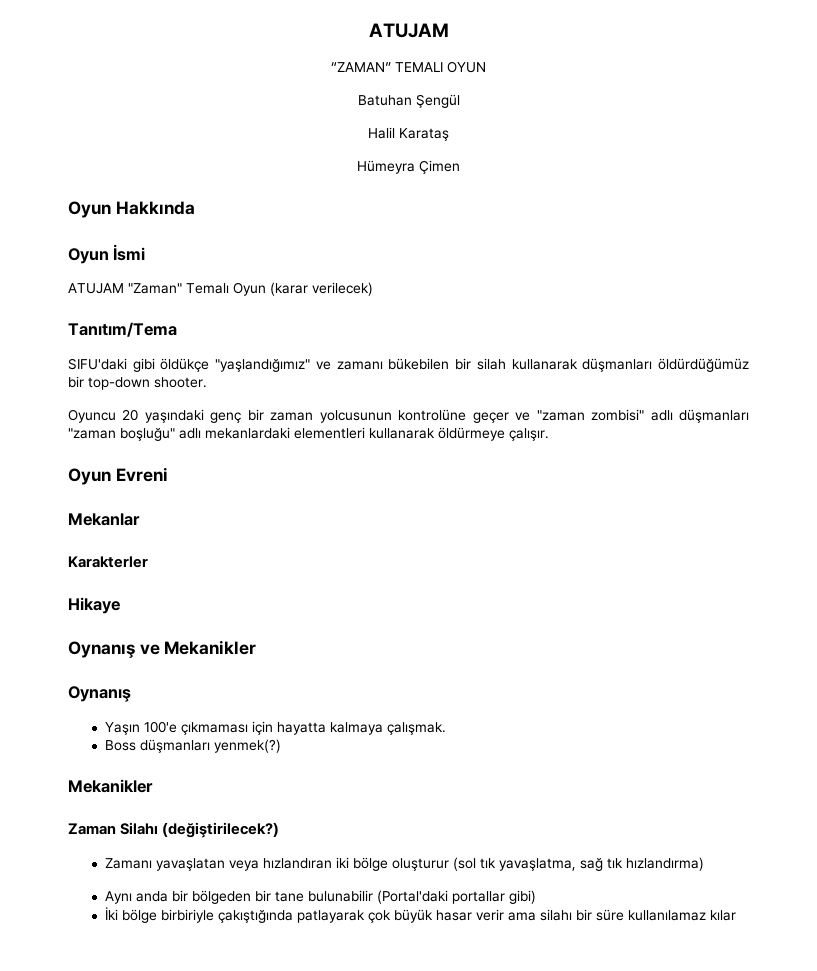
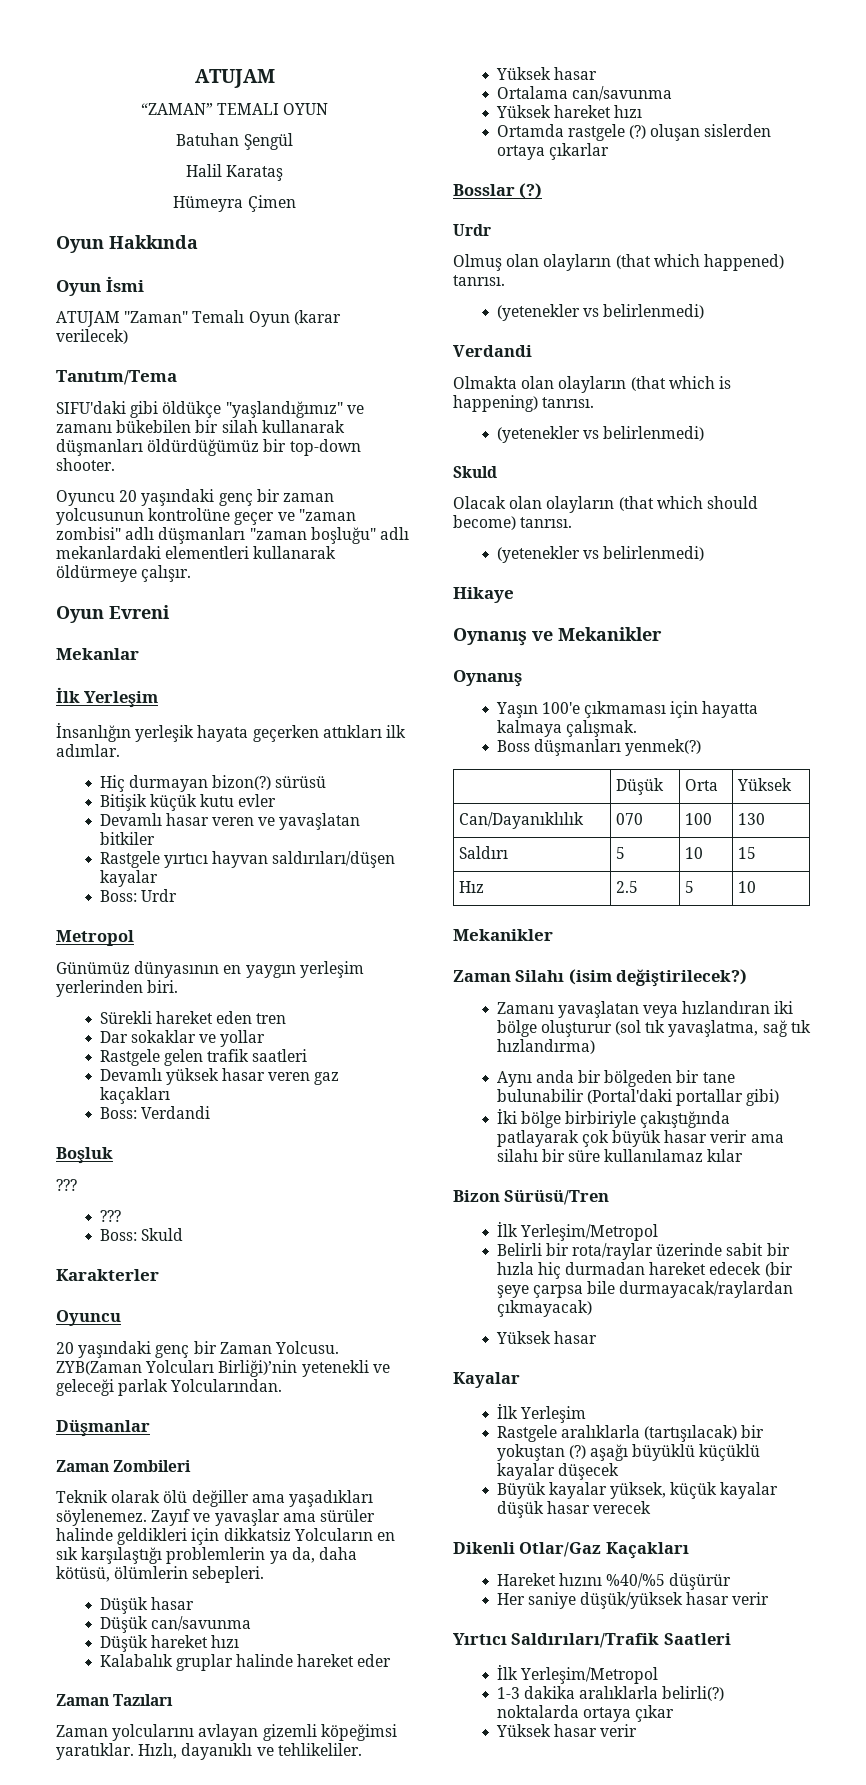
[68,556,148,568] Karakterler -> [56,687,159,708] [56,722,406,742] [56,744,120,757] [99,775,327,792] [99,794,277,811] [99,813,361,830] [99,832,155,845] [99,851,396,868] [99,870,158,887] [99,889,177,902] [56,930,134,946] [56,961,364,978] [56,980,179,997] [99,1011,287,1024] [99,1030,266,1047] [99,1049,308,1066] [99,1068,340,1085] [99,1087,170,1104] [99,1106,210,1119] [56,1147,113,1164] [56,1179,77,1191] [99,1210,121,1222] [99,1228,183,1241] [56,1269,159,1281] [56,1310,121,1326] [56,1341,339,1358] [56,1360,390,1377] [56,1379,283,1396] [56,1419,150,1437] [56,1460,192,1472] [56,1490,373,1507] [56,1509,375,1526] [56,1528,395,1545] [56,1547,357,1564] [56,1566,265,1583] [99,1597,194,1614] [99,1616,251,1633] [99,1635,239,1652] [99,1654,392,1671] [56,1694,174,1706] [56,1724,397,1741] [56,1743,362,1760] [495,67,597,80] [496,86,672,101] [495,105,642,118] [496,124,772,141] [496,143,609,160] [453,183,543,199] [453,224,491,236] [453,254,784,271] [453,275,505,286] [496,304,704,321] [453,345,532,357] [453,376,731,393] [453,395,595,412] [496,426,704,443] [453,466,497,478] [453,496,758,513] [453,515,573,530] [496,546,704,563] İlk Yerleşim // İnsanlığın yerleşik hayata geçerken attıkları ilk adımlar. // Hiç durmayan bizon(?) sürüsü // Bitişik küçük kutu evler // Devamlı hasar veren ve yavaşlatan bitkiler // Rastgele yırtıcı hayvan saldırıları/düşen kayalar // Boss: Urdr // Metropol // Günümüz dünyasının en yaygın yerleşim yerlerinden biri. // Sürekli hareket eden tren // Dar sokaklar ve yollar // Rastgele gelen trafik saatleri // Devamlı yüksek hasar veren gaz kaçakları // Boss: Verdandi // Boşluk // ??? // ??? // Boss: Skuld // Karakterler // Oyuncu // 20 yaşındaki genç bir Zaman Yolcusu. ZYB(Zaman Yolcuları Birliği)’nin yetenekli ve geleceği parlak Yolcularından. // Düşmanlar // Zaman Zombileri // Teknik olarak ölü değiller ama yaşadıkları söylenemez. Zayıf ve yavaşlar ama sürüler halinde geldikleri için dikkatsiz Yolcuların en sık karşılaştığı problemlerin ya da, daha kötüsü, ölümlerin sebepleri. // Düşük hasar // Düşük can/savunma // Düşük hareket hızı // Kalabalık gruplar halinde hareket eder // Zaman Tazıları // Zaman yolcularını avlayan gizemli köpeğimsi yaratıklar. Hızlı, dayanıklı ve tehlikeliler. // Yüksek hasar // Ortalama can/savunma // Yüksek hareket hızı // Ortamda rastgele (?) oluşan sislerden ortaya çıkarlar // Bosslar (?) // Urdr // Olmuş olan olayların (that which happened) tanrısı. // (yetenekler vs belirlenmedi) // Verdandi // Olmakta olan olayların (that which is happening) tanrısı. // (yetenekler vs belirlenmedi) // Skuld // Olacak olan olayların (that which should become) tanrısı. // (yetenekler vs belirlenmedi)
(282, 746) none -> [616,778,665,795] [685,779,719,791] [737,778,793,791] [459,812,585,829] [616,813,644,825] [685,813,713,825] [738,813,766,825] [459,846,509,859] [616,847,626,859] [685,847,704,859] [738,847,757,859] [459,881,485,893] [616,881,639,893] [685,881,695,893] [738,881,757,893] // | Düşük | Orta | Yüksek // Can/Dayanıklılık | 070 | 100 | 130 // Saldırı | 5 | 10 | 15 // Hız | 2.5 | 5 | 10
[162,822,280,838] (değiştirilecek?) -> [568,969,748,987] (isim değiştirilecek?)
(737, 915) none -> [453,1189,610,1205] [496,1221,658,1241] [496,1243,790,1260] [496,1262,793,1279] [496,1281,794,1298] [496,1300,592,1317] [495,1331,597,1344] [453,1372,520,1388] [496,1403,586,1423] [496,1425,765,1442] [496,1444,761,1461] [496,1463,619,1480] [496,1482,779,1499] [496,1501,651,1518] [453,1542,689,1559] [496,1573,732,1590] [496,1592,770,1609] [453,1633,731,1648] [496,1664,658,1684] [496,1686,725,1701] [496,1705,674,1722] [495,1724,637,1737] // Bizon Sürüsü/Tren // İlk Yerleşim/Metropol // Belirli bir rota/raylar üzerinde sabit bir hızla hiç durmadan hareket edecek (bir şeye çarpsa bile durmayacak/raylardan çıkmayacak) // Yüksek hasar // Kayalar // İlk Yerleşim // Rastgele aralıklarla (tartışılacak) bir yokuştan (?) aşağı büyüklü küçüklü kayalar düşecek // Büyük kayalar yüksek, küçük kayalar düşük hasar verecek // Dikenli Otlar/Gaz Kaçakları // Hareket hızını %40/%5 düşürür // Her saniye düşük/yüksek hasar verir // Yırtıcı Saldırıları/Trafik Saatleri // İlk Yerleşim/Metropol // 1-3 dakika aralıklarla belirli(?) noktalarda ortaya çıkar // Yüksek hasar verir

